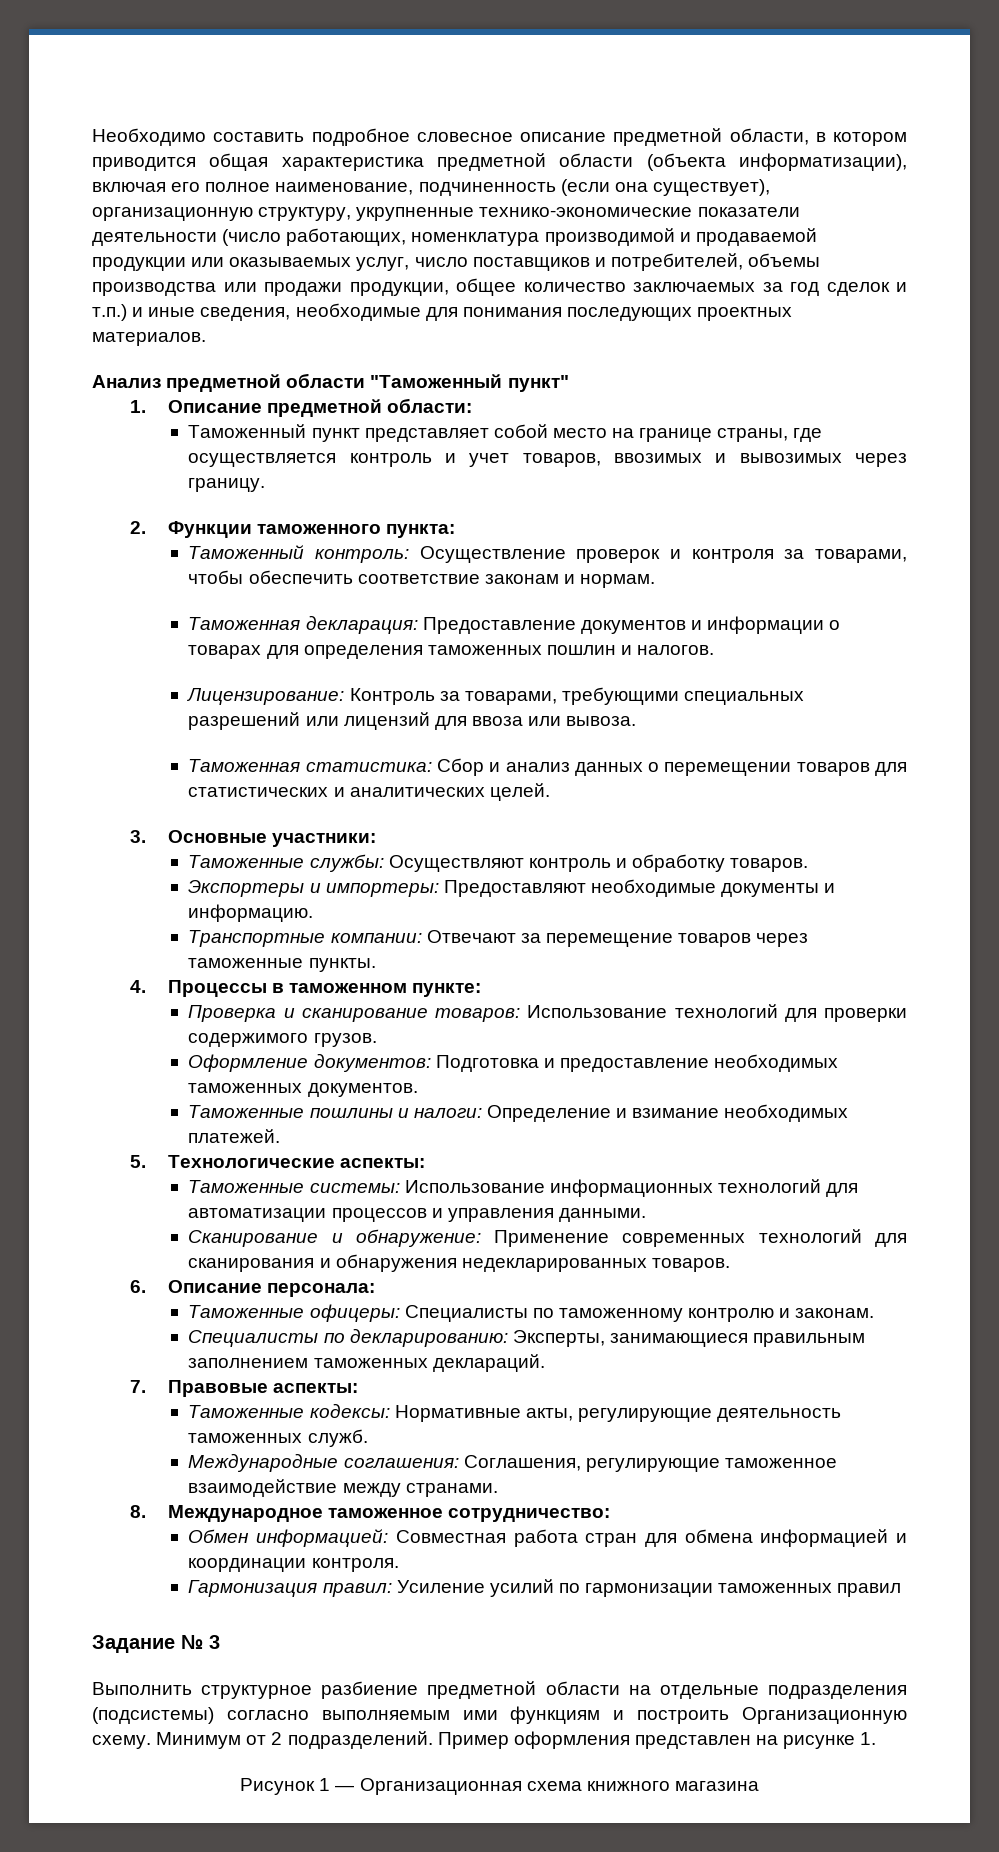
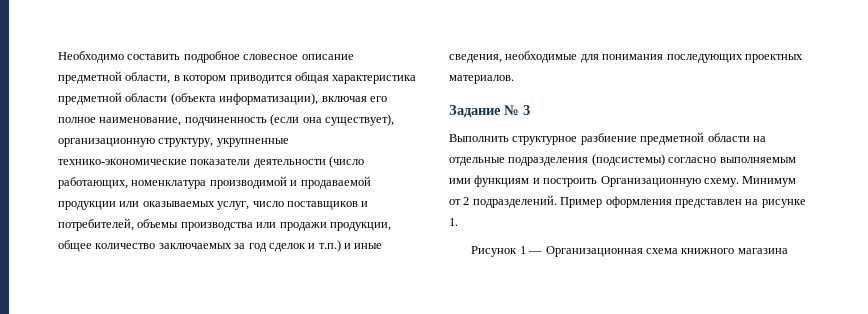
[92,373,569,392] [129,398,472,417] [188,424,823,442] [188,453,907,467] [188,478,266,492] [129,521,455,538] [188,545,907,563] [188,570,656,588] [188,615,841,634] [188,645,715,659] [186,687,805,705] [188,712,637,730] [188,758,908,776] [188,783,550,801] [129,830,376,847] [188,854,809,872] [188,879,836,897] [188,904,314,922] [188,930,809,947] [188,958,376,972] [129,980,481,997] [188,1004,907,1022] [188,1033,377,1047] [188,1053,839,1072] [188,1083,418,1097] [188,1104,849,1122] [188,1129,281,1143] [129,1155,425,1168] [188,1179,859,1197] [188,1208,646,1222] [188,1229,907,1247] [188,1254,730,1272] [129,1280,375,1297] [188,1304,875,1322] [188,1328,866,1347] [188,1354,545,1372] [129,1380,358,1397] [188,1403,842,1422] [188,1429,368,1447] [188,1453,837,1472] [188,1479,498,1497] [129,1505,610,1522] [188,1529,907,1547] [188,1558,399,1572] [188,1579,902,1597] // Анализ предметной области "Таможенный пункт" // 1. Описание предметной области: // Таможенный пункт представляет собой место на границе страны, где осуществляется контроль и учет товаров, ввозимых и вывозимых через границу. // 2. Функции таможенного пункта: // Таможенный контроль: Осуществление проверок и контроля за товарами, чтобы обеспечить соответствие законам и нормам. // Таможенная декларация: Предоставление документов и информации о товарах для определения таможенных пошлин и налогов. // Лицензирование: Контроль за товарами, требующими специальных разрешений или лицензий для ввоза или вывоза. // Таможенная статистика: Сбор и анализ данных о перемещении товаров для статистических и аналитических целей. // 3. Основные участники: // Таможенные службы: Осуществляют контроль и обработку товаров. // Экспортеры и импортеры: Предоставляют необходимые документы и информацию. // Транспортные компании: Отвечают за перемещение товаров через таможенные пункты. // 4. Процессы в таможенном пункте: // Проверка и сканирование товаров: Использование технологий для проверки содержимого грузов. // Оформление документов: Подготовка и предоставление необходимых таможенных документов. // Таможенные пошлины и налоги: Определение и взимание необходимых платежей. // 5. Технологические аспекты: // Таможенные системы: Использование информационных технологий для автоматизации процессов и управления данными. // Сканирование и обнаружение: Применение современных технологий для сканирования и обнаружения недекларированных товаров. // 6. Описание персонала: // Таможенные офицеры: Специалисты по таможенному контролю и законам. // Специалисты по декларированию: Эксперты, занимающиеся правильным заполнением таможенных деклараций. // 7. Правовые аспекты: // Таможенные кодексы: Нормативные акты, регулирующие деятельность таможенных служб. // Международные соглашения: Соглашения, регулирующие таможенное взаимодействие между странами. // 8. Международное таможенное сотрудничество: // Обмен информацией: Совместная работа стран для обмена информацией и координации контроля. // Гармонизация правил: Усиление усилий по гармонизации таможенных правил -> (514, 79) none

